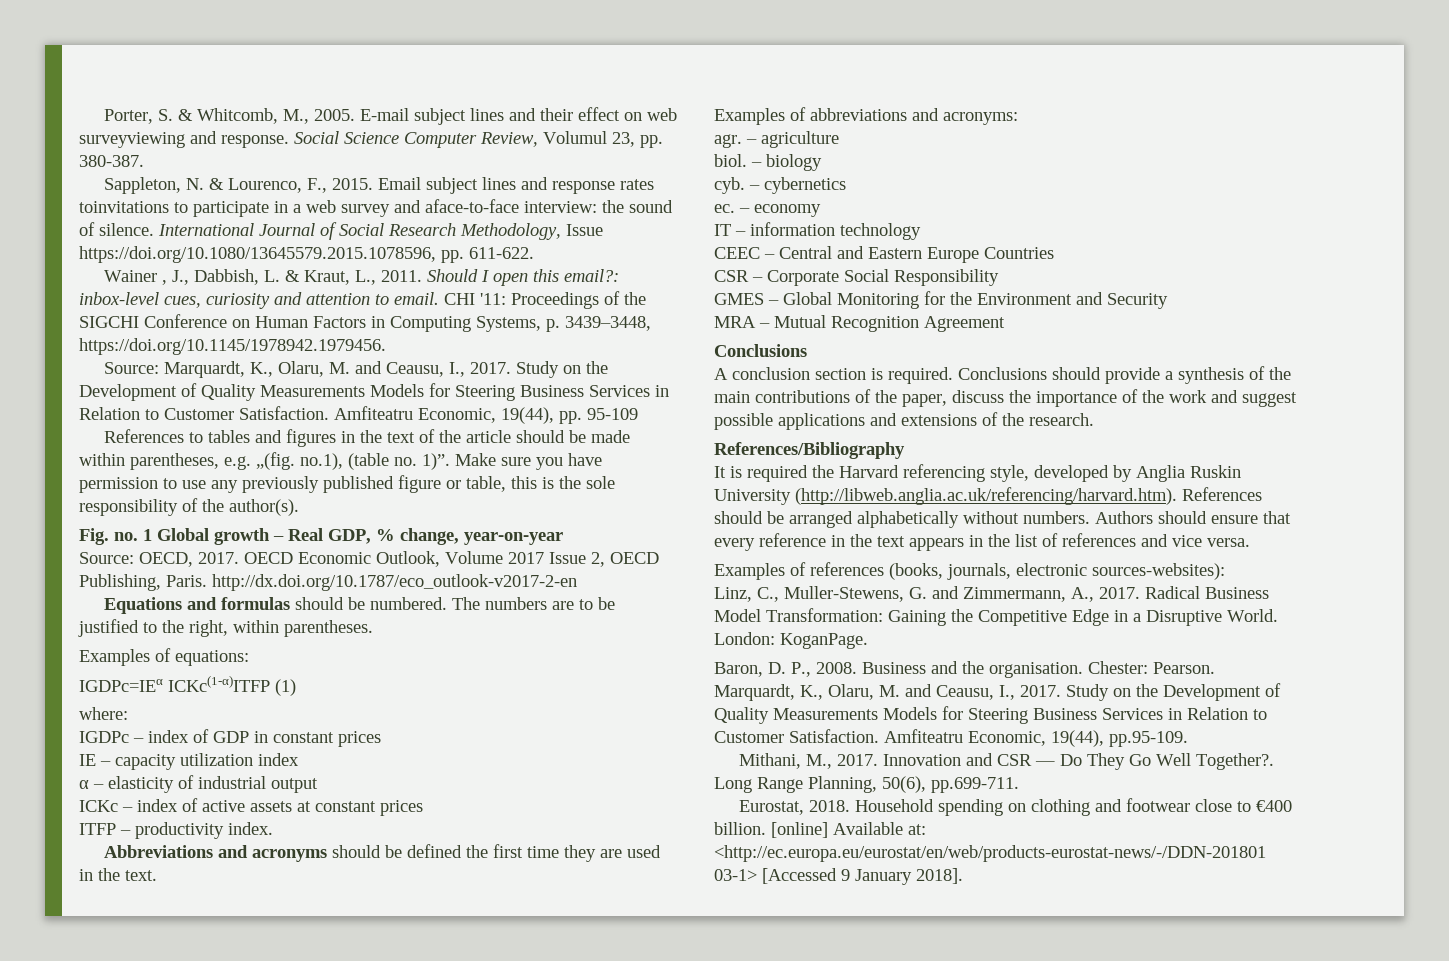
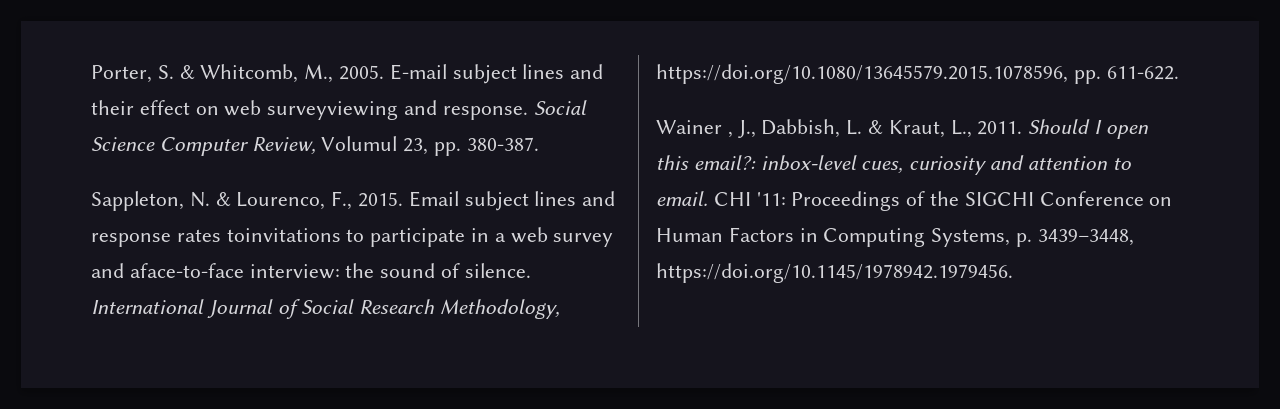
[566,224,603,236] Issue -> (561, 309) none
[104,361,609,378] [79,383,669,401] [79,406,638,424] [104,429,631,447] [79,452,602,470] [79,475,615,493] [79,498,299,516] [79,528,563,545] [79,551,659,567] [79,574,577,591] [104,597,616,614] [78,619,373,637] [79,648,249,666] [79,675,296,696] [79,707,128,720] [79,729,381,747] [79,753,299,770] [79,775,318,793] [79,798,423,816] [79,822,273,839] [104,844,662,862] [79,868,157,881] [714,107,1018,125] [714,131,839,148] [714,154,822,171] [714,177,846,194] [714,204,821,217] [714,222,921,240] [714,246,1054,263] [714,269,999,286] [714,291,1168,309] [714,315,1005,332] [714,344,807,357] [714,366,1291,384] [714,389,1297,407] [714,412,1094,430] [714,442,905,459] [714,464,1241,482] [714,487,1262,505] [714,511,1291,528] [714,533,1250,551] [714,562,1225,580] [714,586,1269,602] [714,608,1278,626] [714,632,868,649] [714,661,1215,678] [714,683,1281,701] [714,706,1267,724] [714,729,1188,747] [739,753,1275,770] [714,776,1019,793] [739,798,1293,816] [714,822,926,838] [714,845,1266,862] [714,868,963,885] // Source: Marquardt, K., Olaru, M. and Ceausu, I., 2017. Study on the Development of Quality Measurements Models for Steering Business Services in Relation to Customer Satisfaction. Amfiteatru Economic, 19(44), pp. 95-109 // References to tables and figures in the text of the article should be made within parentheses, e.g. „(fig. no.1), (table no. 1)”. Make sure you have permission to use any previously published figure or table, this is the sole responsibility of the author(s). // Fig. no. 1 Global growth – Real GDP, % change, year-on-year // Source: OECD, 2017. OECD Economic Outlook, Volume 2017 Issue 2, OECD Publishing, Paris. http://dx.doi.org/10.1787/eco_outlook-v2017-2-en // Equations and formulas should be numbered. The numbers are to be justified to the right, within parentheses. // Examples of equations: // IGDPc=IEα ICKc(1-α)ITFP (1) // where: // IGDPc – index of GDP in constant prices // IE – capacity utilization index // α – elasticity of industrial output // ICKc – index of active assets at constant prices // ITFP – productivity index. // Abbreviations and acronyms should be defined the first time they are used in the text. // Examples of abbreviations and acronyms: // agr. – agriculture // biol. – biology // cyb. – cybernetics // ec. – economy // IT – information technology // CEEC – Central and Eastern Europe Countries // CSR – Corporate Social Responsibility // GMES – Global Monitoring for the Environment and Security // MRA – Mutual Recognition Agreement // Conclusions // A conclusion section is required. Conclusions should provide a synthesis of the main contributions of the paper, discuss the importance of the work and suggest possible applications and extensions of the research. // References/Bibliography // It is required the Harvard referencing style, developed by Anglia Ruskin University (http://libweb.anglia.ac.uk/referencing/harvard.htm). References should be arranged alphabetically without numbers. Authors should ensure that every reference in the text appears in the list of references and vice versa. // Examples of references (books, journals, electronic sources-websites): // Linz, C., Muller-Stewens, G. and Zimmermann, A., 2017. Radical Business Model Transformation: Gaining the Competitive Edge in a Disruptive World. London: KoganPage. // Baron, D. P., 2008. Business and the organisation. Chester: Pearson. // Marquardt, K., Olaru, M. and Ceausu, I., 2017. Study on the Development of Quality Measurements Models for Steering Business Services in Relation to Customer Satisfaction. Amfiteatru Economic, 19(44), pp.95-109. // Mithani, M., 2017. Innovation and CSR — Do They Go Well Together?. Long Range Planning, 50(6), pp.699-711. // Eurostat, 2018. Household spending on clothing and footwear close to €400 billion. [online] Available at: <http://ec.europa.eu/eurostat/en/web/products-eurostat-news/-/DDN-201801 03-1> [Accessed 9 January 2018]. -> (1013, 273) none

